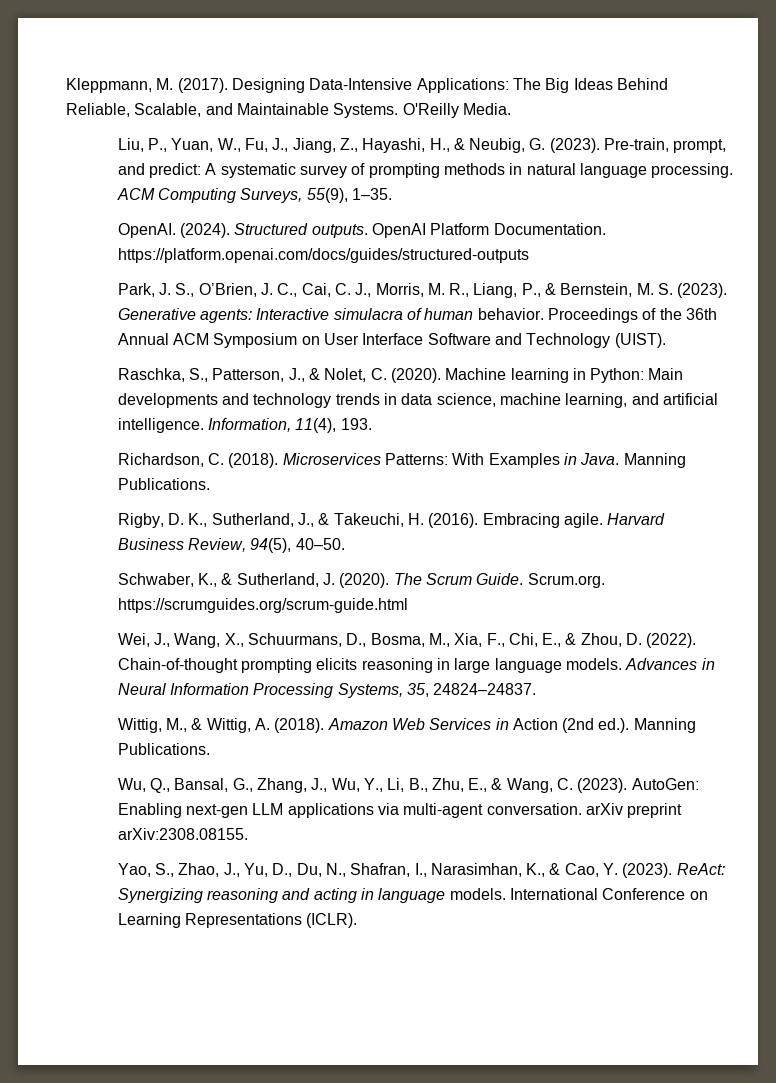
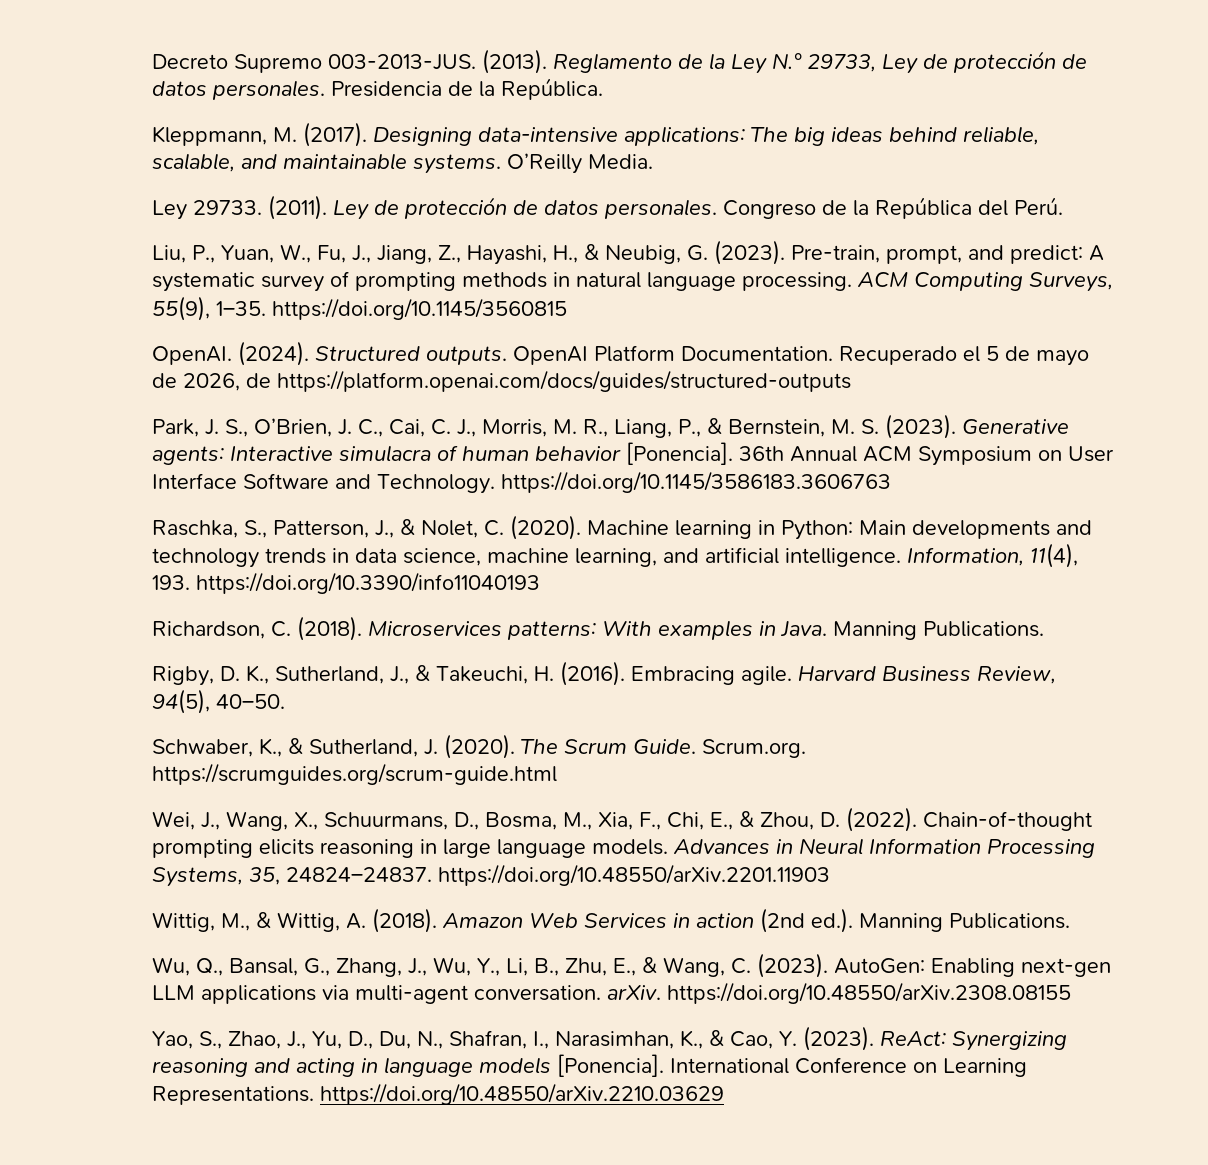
[66,78,668,93] [66,103,511,118] Kleppmann, M. (2017). Designing Data-Intensive Applications: The Big Ideas Behind Reliable, Scalable, and Maintainable Systems. O'Reilly Media. -> [151,49,1087,74] [151,78,603,100] [151,122,1039,147] [151,153,653,174] [151,195,1063,220] Decreto Supremo 003-2013-JUS. (2013). Reglamento de la Ley N.° 29733, Ley de protección de datos personales. Presidencia de la República. // Kleppmann, M. (2017). Designing data-intensive applications: The big ideas behind reliable, scalable, and maintainable systems. O’Reilly Media. // Ley 29733. (2011). Ley de protección de datos personales. Congreso de la República del Perú.
(392, 194) none -> [271,298,567,320] https://doi.org/10.1145/3560815
(606, 229) none -> [838,346,1089,366] [151,373,271,391] Recuperado el 5 de mayo de 2026, de
[477,308,682,323] behavior. Proceedings of the -> [534,442,733,465] behavior [Ponencia].
[526,333,666,348] Technology (UIST). -> [376,471,891,494] Technology. https://doi.org/10.1145/3586183.3606763
(372, 424) none -> [195,572,540,594] https://doi.org/10.3390/info11040193
[384,453,560,468] Patterns: With Examples -> [506,620,753,640] patterns: With examples
(537, 689) none -> [437,864,830,886] https://doi.org/10.48550/arXiv.2201.11903
[512,718,558,730] Action -> [695,913,754,928] action
[585,803,683,818] [117,828,248,840] arXiv preprint arXiv:2308.08155. -> [606,982,1071,1004] arXiv. https://doi.org/10.48550/arXiv.2308.08155
[449,888,506,900] models. -> [478,1054,664,1077] models [Ponencia].
[184,913,358,928] Representations (ICLR). -> [151,1083,724,1105] Representations. https://doi.org/10.48550/arXiv.2210.03629

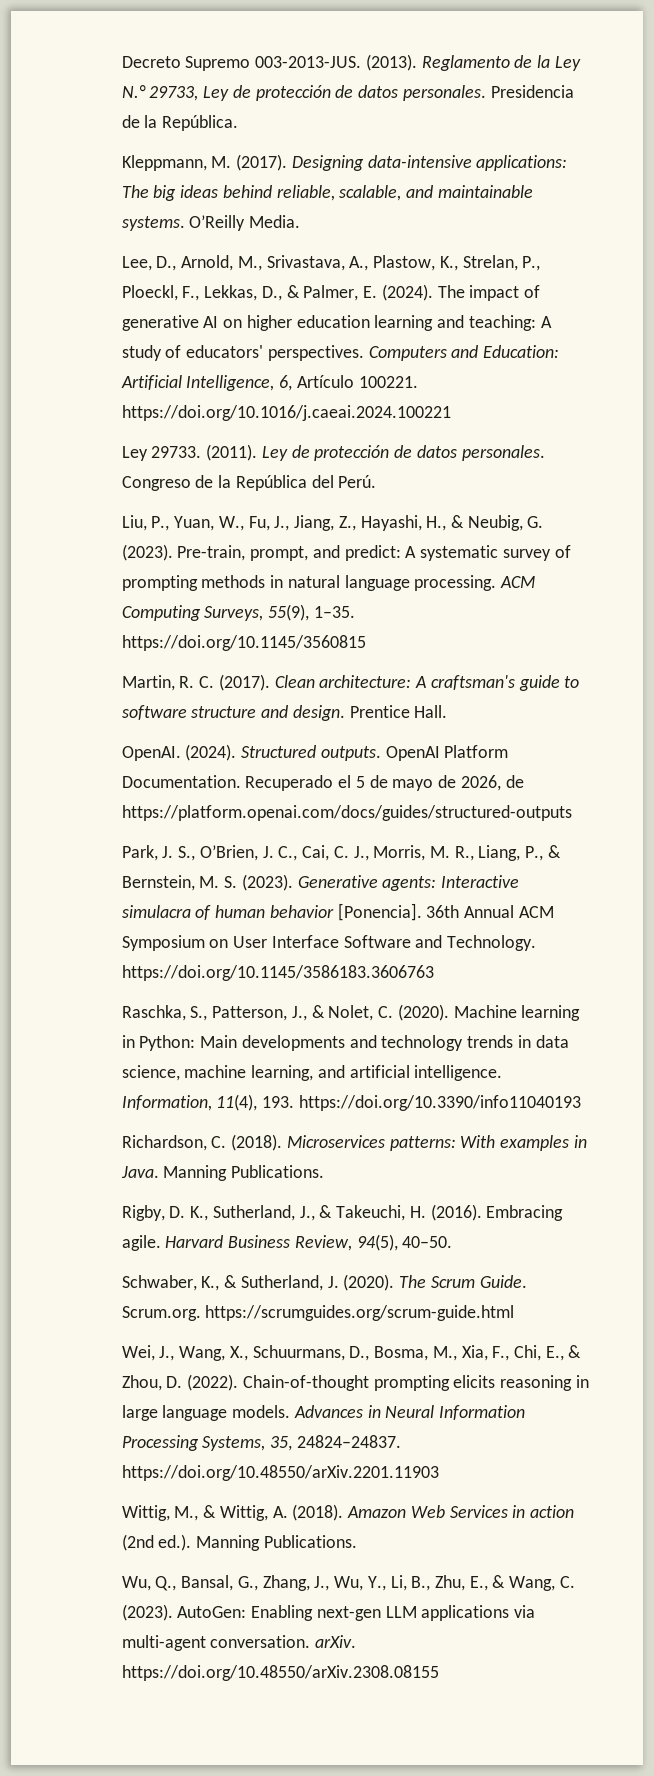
(653, 161) none -> [121,255,541,271] [121,284,540,301] [121,315,552,331] [121,345,560,361] [120,375,418,391] [121,405,451,421] // Lee, D., Arnold, M., Srivastava, A., Plastow, K., Strelan, P., Ploeckl, F., Lekkas, D., & Palmer, E. (2024). The impact of generative AI on higher education learning and teaching: A study of educators' perspectives. Computers and Education: Artificial Intelligence, 6, Artículo 100221. https://doi.org/10.1016/j.caeai.2024.100221
(567, 309) none -> [121,674,580,691] [121,705,448,721] // Martin, R. C. (2017). Clean architecture: A craftsman's guide to software structure and design. Prentice Hall.
[151,1026,1067,1051] [151,1054,1027,1077] [151,1083,724,1105] // Yao, S., Zhao, J., Yu, D., Du, N., Shafran, I., Narasimhan, K., & Cao, Y. (2023). ReAct: Synergizing reasoning and acting in language models [Ponencia]. International Conference on Learning Representations. https://doi.org/10.48550/arXiv.2210.03629 -> (439, 1673) none

